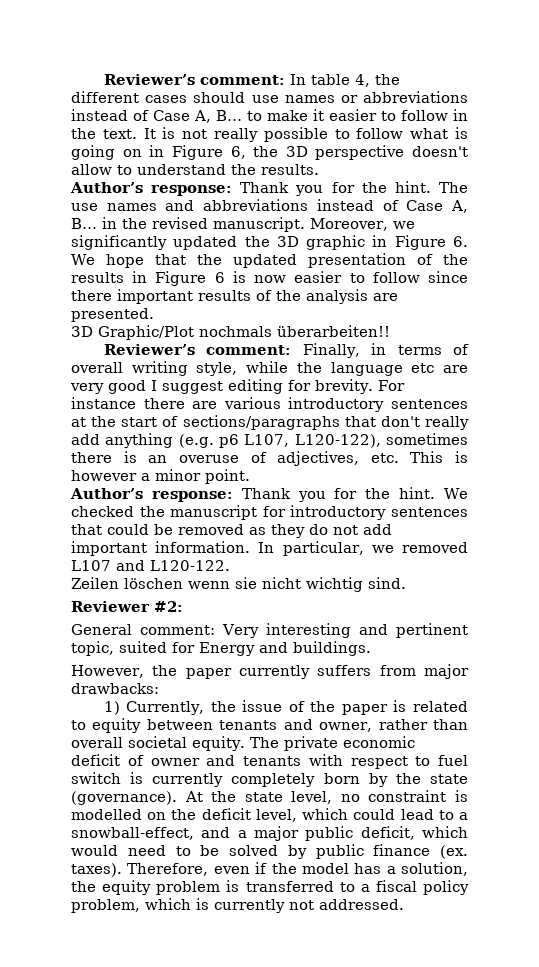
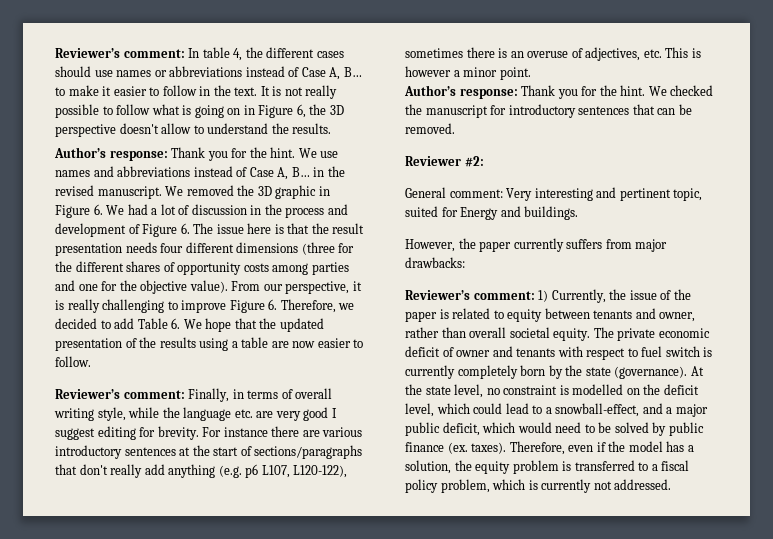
[439,182,469,193] The -> [298,148,317,158] We
[310,218,415,231] [71,235,238,250] Moreover, we significantly updated -> [165,185,234,196] We removed
(95, 259) none -> [127,204,348,218] [55,223,365,237] [55,242,355,256] [55,261,349,275] [55,280,362,294] [55,299,355,313] [55,318,202,329] had a lot of discussion in the process and development of Figure 6. The issue here is that the result presentation needs four different dimensions (three for the different shares of opportunity costs among parties and one for the objective value). From our perspective, it is really challenging to improve Figure 6. Therefore, we decided to add Table 6. We
[132,271,469,286] [71,289,398,304] [71,308,154,322] [71,325,390,340] in Figure 6 is now easier to follow since there important results of the analysis are presented. // 3D Graphic/Plot nochmals überarbeiten!! -> [199,337,364,351] [55,356,91,367] using a table are now easier to follow.
[411,363,435,373] etc -> [234,409,253,418] etc.
[107,524,392,538] [71,541,468,556] [71,560,230,571] [71,577,406,592] could be removed as they do not add important information. In particular, we removed L107 and L120-122. // Zeilen löschen wenn sie nicht wichtig sind. -> [657,104,692,115] [405,123,455,134] can be removed.
(159, 688) none -> [405,290,535,300] Reviewer’s comment:

